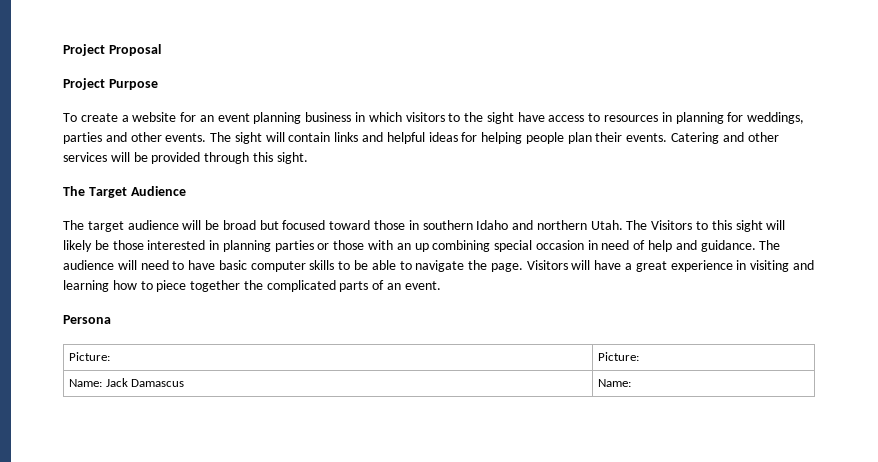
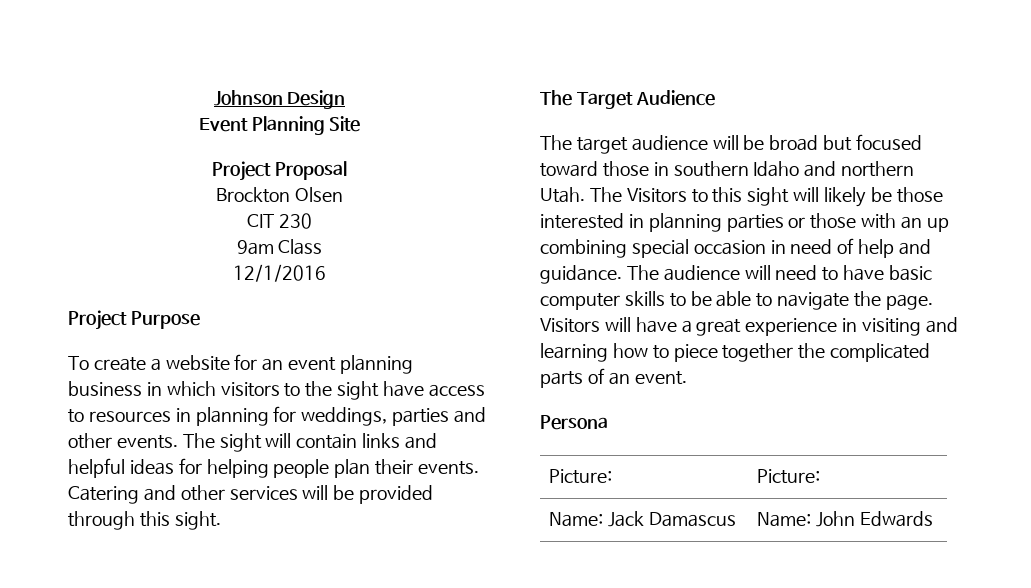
[63,44,161,56] Project Proposal -> [213,90,346,109] [198,116,361,135] [212,161,347,181] [216,187,343,203] [247,213,312,229] [236,239,323,255] [233,264,326,282] Johnson Design // Event Planning Site // Project Proposal // Brockton Olsen // CIT 230 // 9am Class // 12/1/2016
(632, 383) none -> [815,511,933,527] John Edwards

